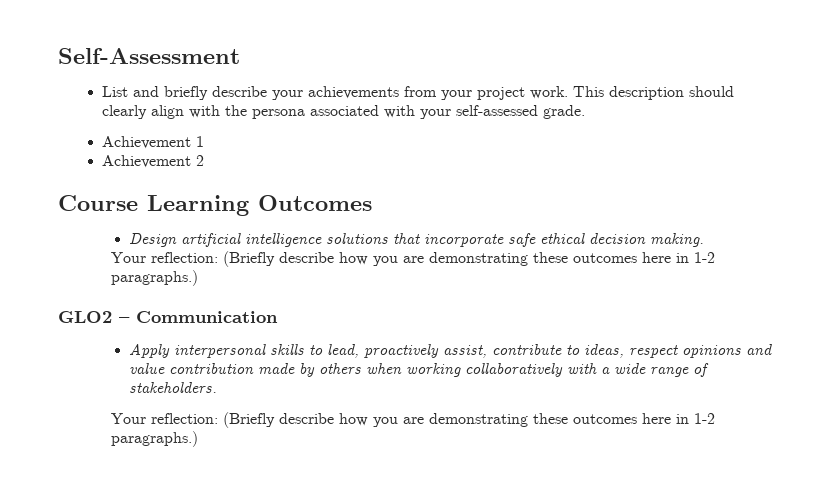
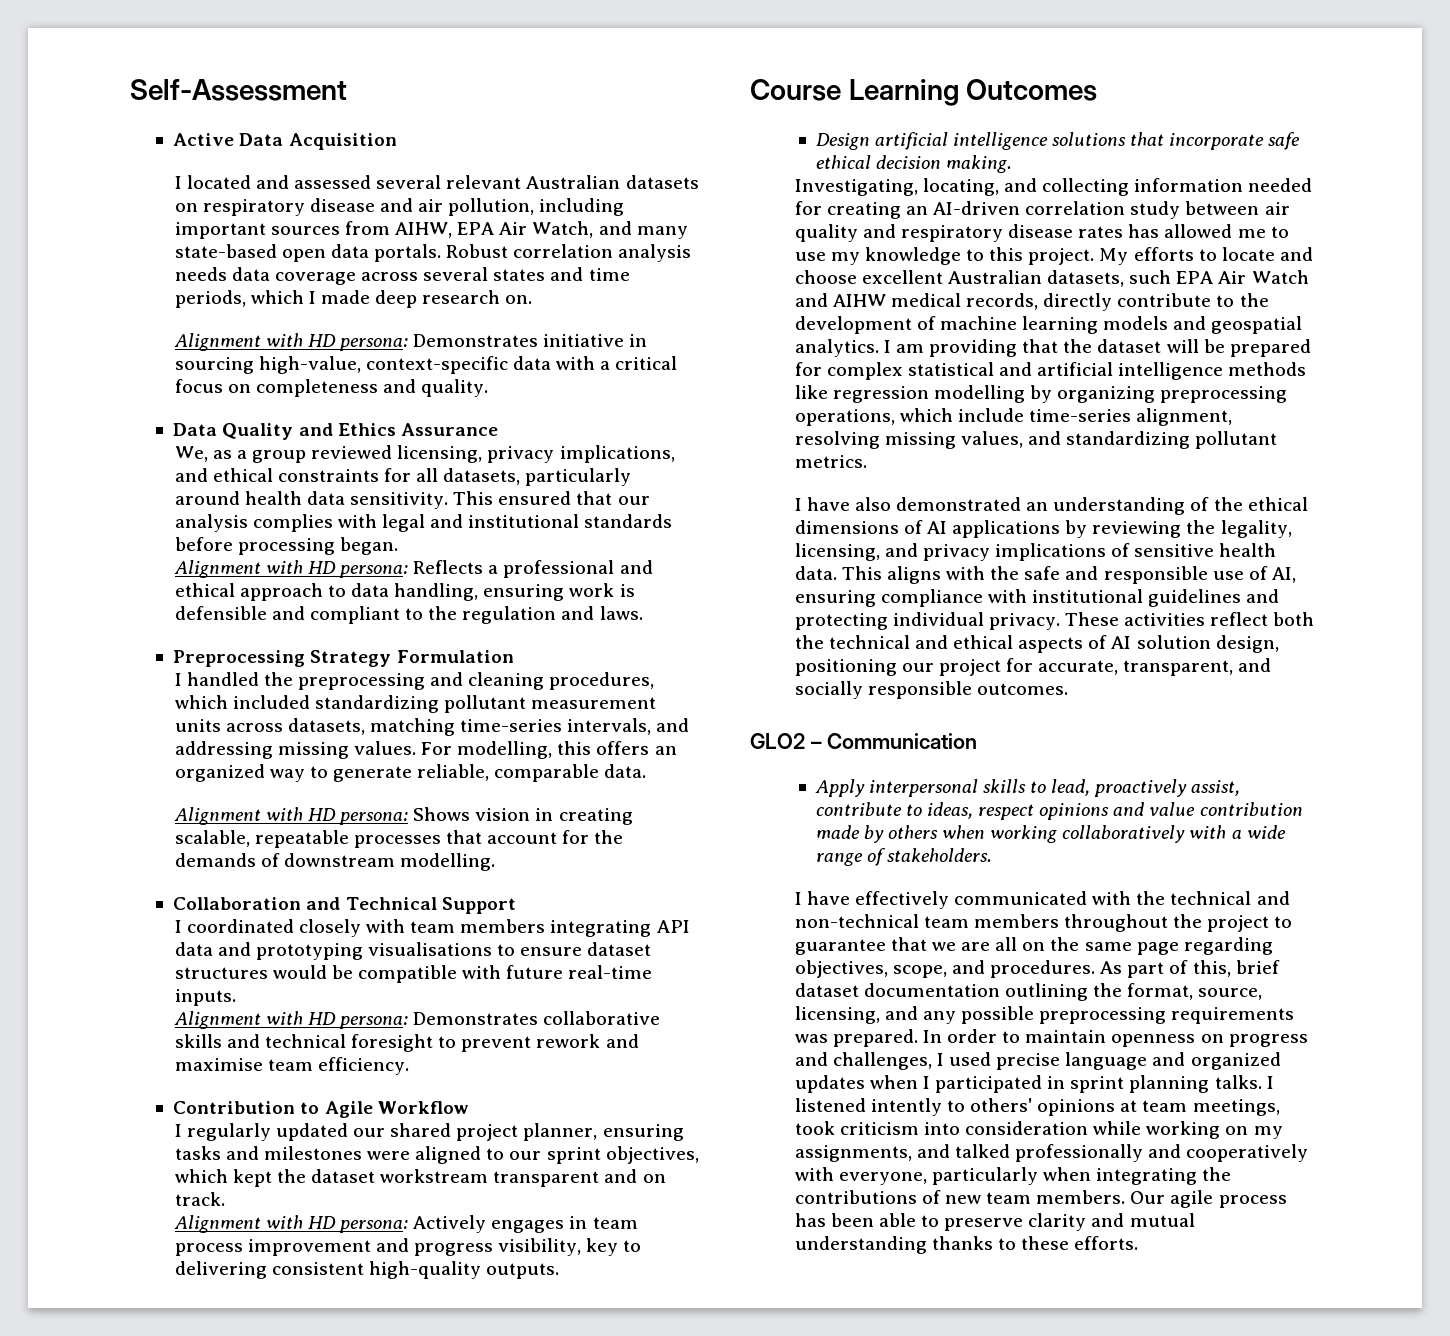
[102,86,735,100] [102,105,586,119] [102,136,205,149] [102,155,205,168] List and briefly describe your achievements from your project work. This description should clearly align with the persona associated with your self-assessed grade. // Achievement 1 // Achievement 2 -> [173,133,397,150] [174,175,699,189] [174,198,625,216] [174,221,688,239] [174,244,692,262] [174,267,630,285] [174,290,533,308] [173,333,648,351] [174,356,678,374] [174,379,489,397] [173,423,498,440] [174,445,675,463] [174,468,632,486] [174,491,650,509] [174,514,673,532] [174,537,398,555] [173,560,653,578] [174,583,635,601] [174,606,643,624] [173,650,514,667] [174,672,655,690] [174,695,657,713] [174,718,690,736] [174,741,677,759] [174,764,647,782] [173,807,633,825] [174,830,624,848] [174,853,496,871] [173,897,516,914] [174,919,690,937] [174,942,652,960] [174,965,653,983] [174,989,236,1006] [173,1011,661,1029] [174,1034,639,1052] [174,1057,409,1075] [173,1101,469,1118] [174,1123,684,1141] [174,1146,699,1164] [174,1169,666,1187] [174,1192,225,1206] [173,1215,638,1233] [174,1238,642,1256] [174,1261,560,1279] Active Data Acquisition // I located and assessed several relevant Australian datasets on respiratory disease and air pollution, including important sources from AIHW, EPA Air Watch, and many state-based open data portals. Robust correlation analysis needs data coverage across several states and time periods, which I made deep research on. // Alignment with HD persona: Demonstrates initiative in sourcing high-value, context-specific data with a critical focus on completeness and quality. // Data Quality and Ethics Assurance // We, as a group reviewed licensing, privacy implications, and ethical constraints for all datasets, particularly around health data sensitivity. This ensured that our analysis complies with legal and institutional standards before processing began. // Alignment with HD persona: Reflects a professional and ethical approach to data handling, ensuring work is defensible and compliant to the regulation and laws. // Preprocessing Strategy Formulation // I handled the preprocessing and cleaning procedures, which included standardizing pollutant measurement units across datasets, matching time-series intervals, and addressing missing values. For modelling, this offers an organized way to generate reliable, comparable data. // Alignment with HD persona: Shows vision in creating scalable, repeatable processes that account for the demands of downstream modelling. // Collaboration and Technical Support // I coordinated closely with team members integrating API data and prototyping visualisations to ensure dataset structures would be compatible with future real-time inputs. // Alignment with HD persona: Demonstrates collaborative skills and technical foresight to prevent rework and maximise team efficiency. // Contribution to Agile Workflow // I regularly updated our shared project planner, ensuring tasks and milestones were aligned to our sprint objectives, which kept the dataset workstream transparent and on track. // Alignment with HD persona: Actively engages in team process improvement and progress visibility, key to delivering consistent high-quality outputs.
[111,251,716,267] [111,270,199,286] Your reflection: (Briefly describe how you are demonstrating these outcomes here in 1-2 paragraphs.) -> [794,178,1313,196] [794,201,1290,219] [794,224,1289,242] [794,247,1314,265] [794,270,1309,287] [794,293,1269,311] [794,316,1303,334] [794,339,1311,357] [794,362,1307,380] [794,385,1288,403] [794,408,1233,426] [794,431,1278,449] [794,455,867,468] [794,497,1308,515] [794,520,1292,538] [794,543,1277,561] [794,566,1297,584] [794,589,1280,607] [794,612,1315,630] [794,635,1279,653] [794,658,1272,676] [794,681,1068,699] Investigating, locating, and collecting information needed for creating an AI-driven correlation study between air quality and respiratory disease rates has allowed me to use my knowledge to this project. My efforts to locate and choose excellent Australian datasets, such EPA Air Watch and AIHW medical records, directly contribute to the development of machine learning models and geospatial analytics. I am providing that the dataset will be prepared for complex statistical and artificial intelligence methods like regression modelling by organizing preprocessing operations, which include time-series alignment, resolving missing values, and standardizing pollutant metrics. // I have also demonstrated an understanding of the ethical dimensions of AI applications by reviewing the legality, licensing, and privacy implications of sensitive health data. This aligns with the safe and responsible use of AI, ensuring compliance with institutional guidelines and protecting individual privacy. These activities reflect both the technical and ethical aspects of AI solution design, positioning our project for accurate, transparent, and socially responsible outcomes.
[111,412,716,428] [111,431,199,447] Your reflection: (Briefly describe how you are demonstrating these outcomes here in 1-2 paragraphs.) -> [794,891,1290,909] [794,914,1293,932] [794,937,1273,955] [794,960,1280,978] [794,983,1263,1001] [794,1006,1295,1024] [794,1029,1308,1047] [794,1052,1281,1070] [794,1075,1274,1093] [794,1098,1280,1116] [794,1121,1283,1139] [794,1144,1309,1162] [794,1167,1232,1185] [794,1190,1287,1208] [794,1213,1195,1231] [794,1236,1139,1254] I have effectively communicated with the technical and non-technical team members throughout the project to guarantee that we are all on the same page regarding objectives, scope, and procedures. As part of this, brief dataset documentation outlining the format, source, licensing, and any possible preprocessing requirements was prepared. In order to maintain openness on progress and challenges, I used precise language and organized updates when I participated in sprint planning talks. I listened intently to others' opinions at team meetings, took criticism into consideration while working on my assignments, and talked professionally and cooperatively with everyone, particularly when integrating the contributions of new team members. Our agile process has been able to preserve clarity and mutual understanding thanks to these efforts.

